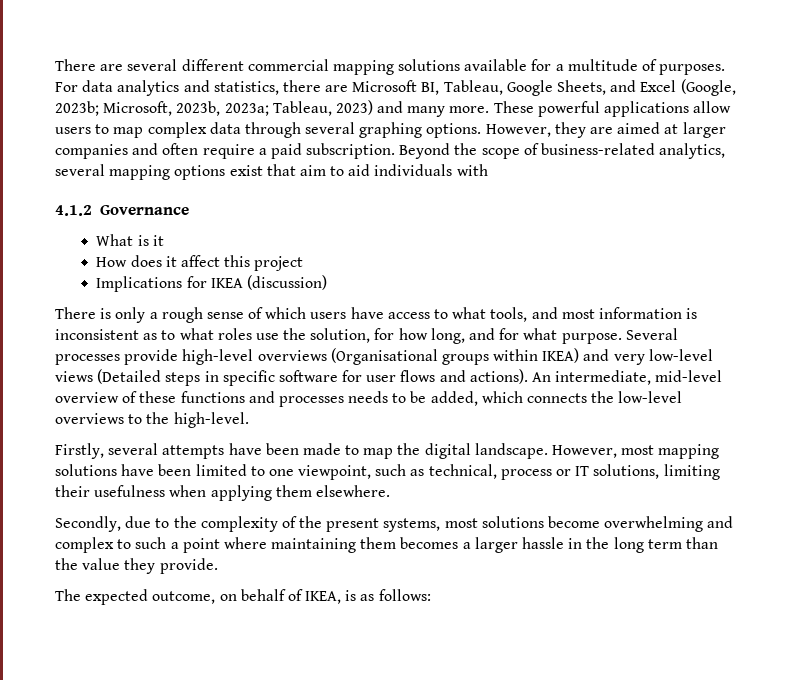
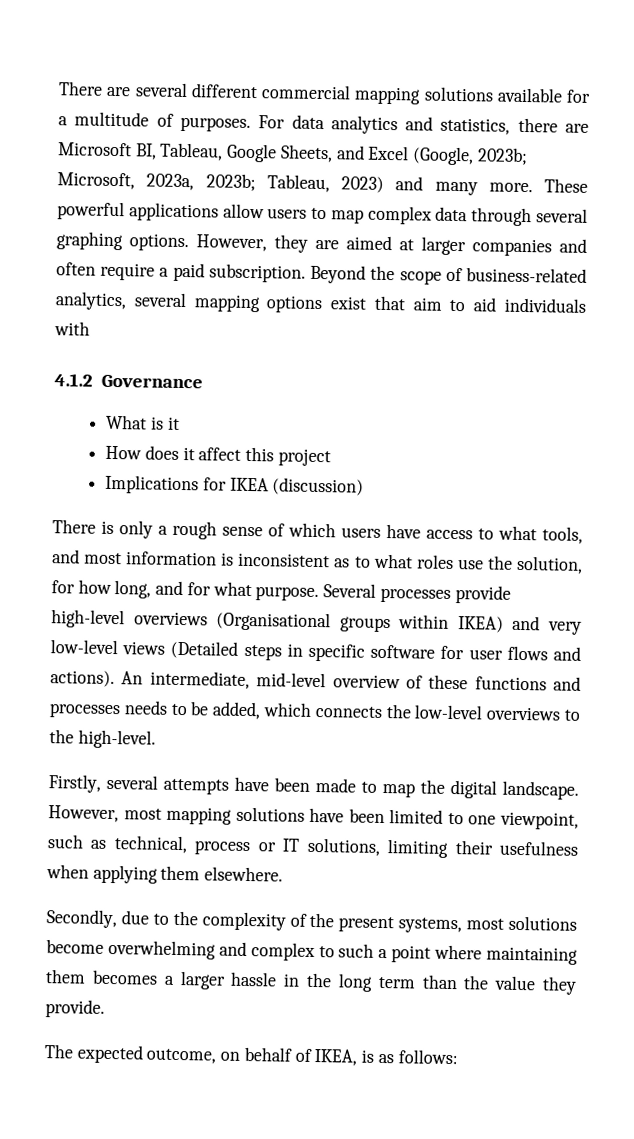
[176,101,269,116] 2023b, 2023a; -> [146,173,256,192] 2023a, 2023b;

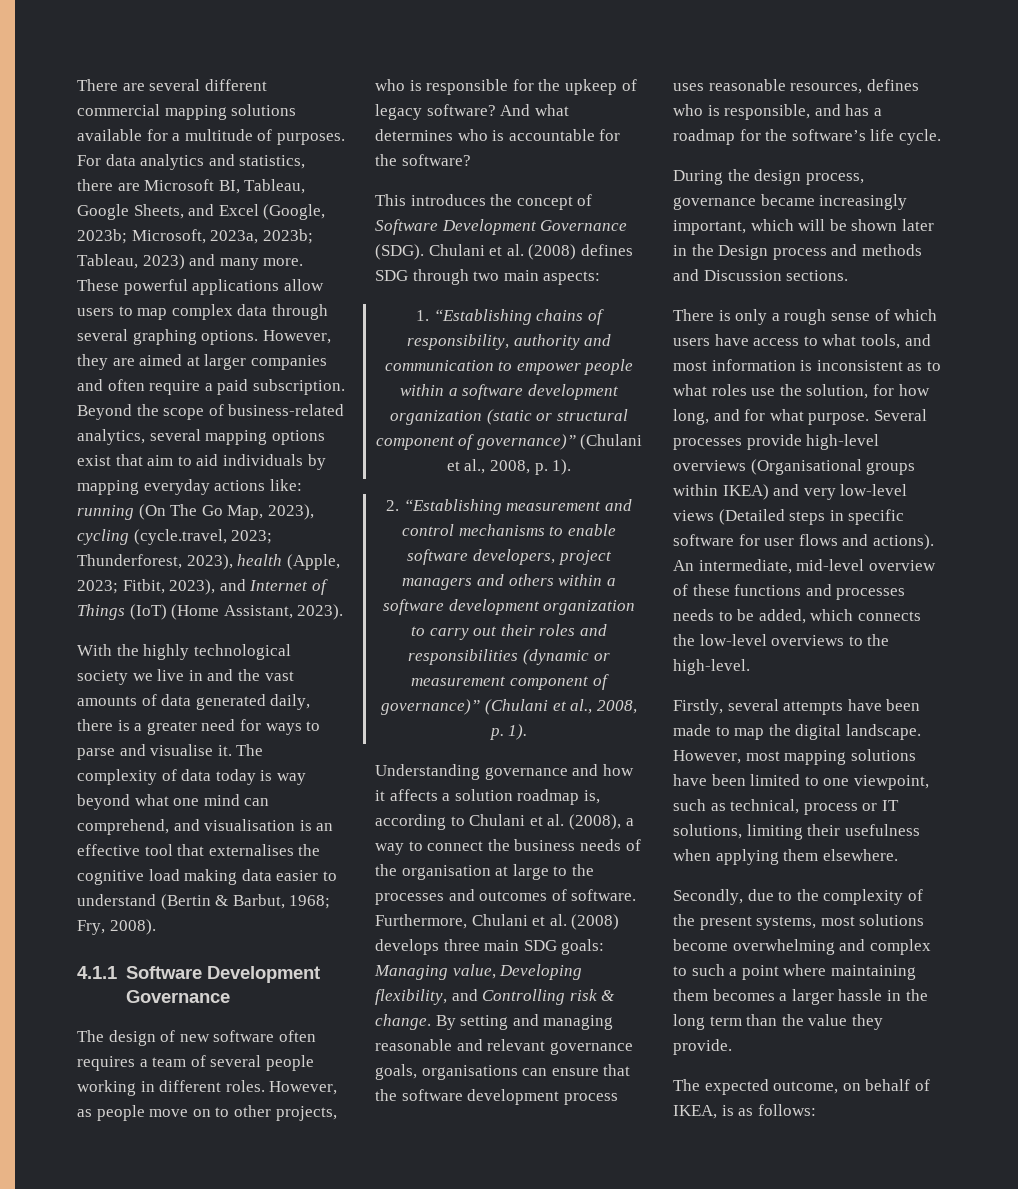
[54,321,90,336] [54,373,203,389] [106,414,180,430] [105,445,331,467] [105,474,365,496] with // 4.1.2 Governance // What is it // How does it affect this project // Implications for IKEA (discussion) -> [307,454,326,470] [77,479,302,495] [77,504,314,520] [77,529,273,545] [77,554,340,570] [77,579,328,595] [77,604,344,620] [77,644,291,660] [77,669,294,685] [77,694,311,710] [77,719,321,735] [77,744,264,760] [77,769,306,785] [77,794,270,810] [77,819,334,835] [77,844,321,856] [77,869,337,885] [77,894,331,910] [77,919,156,935] [77,966,320,983] [125,990,230,1003] [77,1030,316,1046] [77,1055,314,1071] [77,1080,338,1096] [77,1105,337,1121] [375,79,637,95] [375,104,569,120] [375,129,621,141] [375,154,471,166] [375,194,593,210] [375,219,628,235] [375,244,633,260] [375,269,601,285] [416,309,604,325] [406,334,612,350] [384,359,634,375] [400,384,619,400] [390,409,628,425] [375,434,643,450] [446,459,572,475] [386,499,632,515] [402,524,616,536] [407,549,612,565] [402,574,616,590] [382,599,636,615] [411,624,607,640] [408,649,610,665] [411,674,609,690] [381,699,637,715] [489,724,528,740] [375,764,634,780] [375,789,600,805] [375,814,634,830] [375,839,641,855] [375,864,594,880] [375,889,637,905] [375,914,620,930] [375,939,605,955] [374,964,583,980] [375,989,616,1005] [375,1014,614,1030] [375,1039,633,1055] [375,1064,631,1080] [375,1089,618,1105] [673,79,919,94] [673,104,882,120] [673,129,941,145] [673,169,864,185] [673,194,908,210] [673,219,934,235] [673,244,922,260] [673,269,849,281] by mapping everyday actions like: running (On The Go Map, 2023), cycling (cycle.travel, 2023; Thunderforest, 2023), health (Apple, 2023; Fitbit, 2023), and Internet of Things (IoT) (Home Assistant, 2023). // With the highly technological society we live in and the vast amounts of data generated daily, there is a greater need for ways to parse and visualise it. The complexity of data today is way beyond what one mind can comprehend, and visualisation is an effective tool that externalises the cognitive load making data easier to understand (Bertin & Barbut, 1968; Fry, 2008). // 4.1.1 Software Development Governance // The design of new software often requires a team of several people working in different roles. However, as people move on to other projects, who is responsible for the upkeep of legacy software? And what determines who is accountable for the software? // This introduces the concept of Software Development Governance (SDG). Chulani et al. (2008) defines SDG through two main aspects: // 1. “Establishing chains of responsibility, authority and communication to empower people within a software development organization (static or structural component of governance)” (Chulani et al., 2008, p. 1). // 2. “Establishing measurement and control mechanisms to enable software developers, project managers and others within a software development organization to carry out their roles and responsibilities (dynamic or measurement component of governance)” (Chulani et al., 2008, p. 1). // Understanding governance and how it affects a solution roadmap is, according to Chulani et al. (2008), a way to connect the business needs of the organisation at large to the processes and outcomes of software. Furthermore, Chulani et al. (2008) develops three main SDG goals: Managing value, Developing flexibility, and Controlling risk & change. By setting and managing reasonable and relevant governance goals, organisations can ensure that the software development process uses reasonable resources, defines who is responsible, and has a roadmap for the software’s life cycle. // During the design process, governance became increasingly important, which will be shown later in the Design process and methods and Discussion sections.

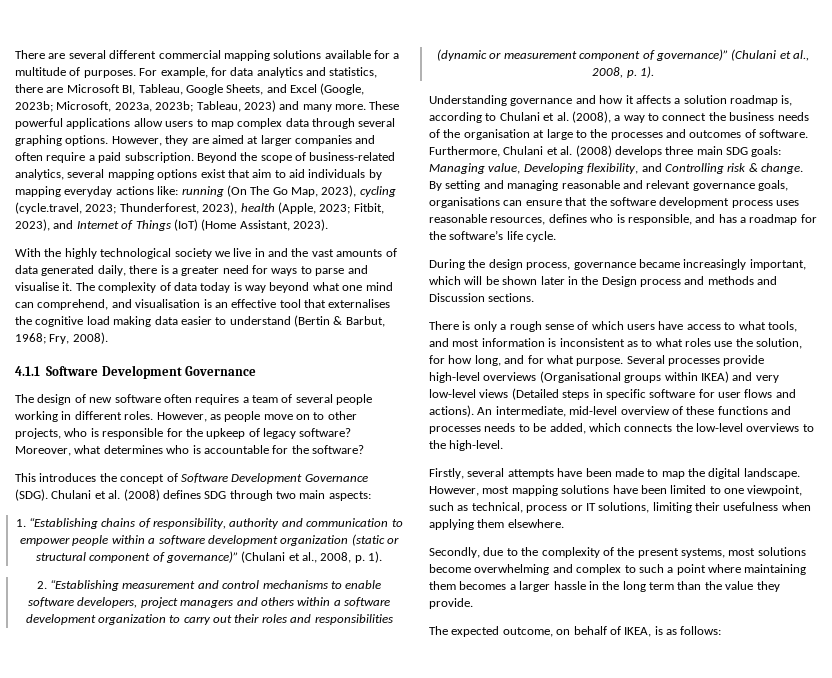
(101, 160) none -> [160,67,227,78] example, for
[500,104,531,116] And -> [15,446,71,456] Moreover,

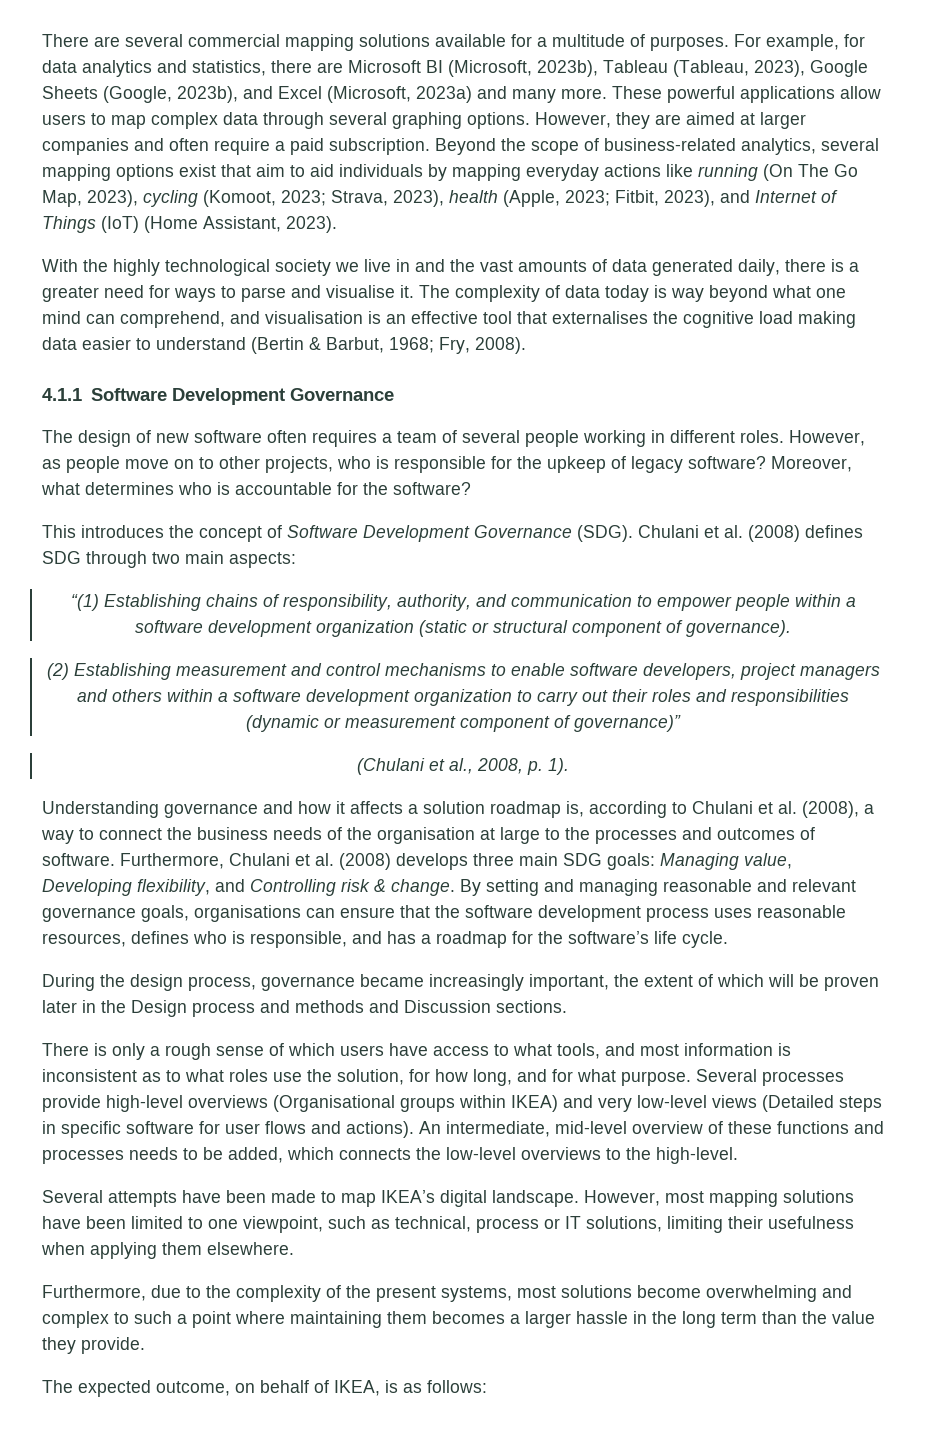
[109,50,157,59] different -> (183, 40) none
[122,83,365,95] [15,100,276,112] BI, Tableau, Google Sheets, and Excel (Google, 2023b; Microsoft, 2023a, 2023b; Tableau, 2023) -> [426,60,868,77] [42,86,472,103] BI (Microsoft, 2023b), Tableau (Tableau, 2023), Google Sheets (Google, 2023b), and Excel (Microsoft, 2023a)
[157,186,179,195] like: -> [666,164,693,177] like
[15,202,199,214] (cycle.travel, 2023; Thunderforest, -> [203,190,388,207] (Komoot, 2023; Strava,
[15,518,98,529] 1. “Establishing -> [70,594,201,611] “(1) Establishing
[229,518,280,529] authority -> [396,594,471,611] authority,
[165,551,383,563] [36,580,120,591] governance)” (Chulani et al., 2008, p. 1). // 2. “Establishing -> [686,620,791,637] [46,663,171,680] governance). // (2) Establishing
(728, 55) none -> (681, 723) //
(806, 264) none -> [614,974,713,987] the extent of
[502,276,538,285] shown -> [824,976,879,991] proven
[429,468,505,479] Firstly, several -> [42,1190,103,1203] Several
[688,468,705,477] the -> [381,1190,435,1203] IKEA’s
[429,547,480,558] Secondly, -> [42,1285,146,1301] Furthermore,

